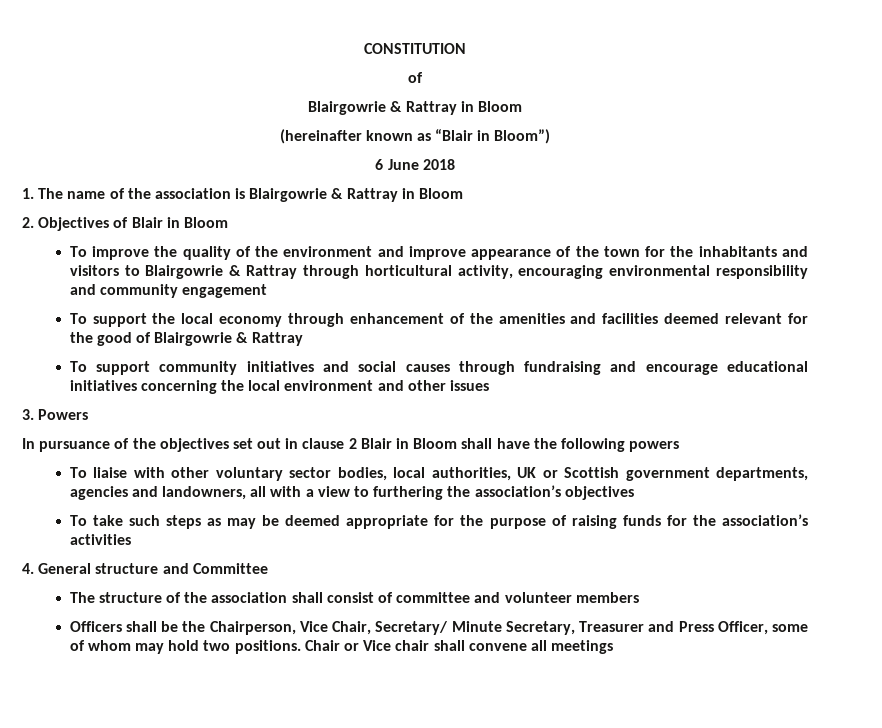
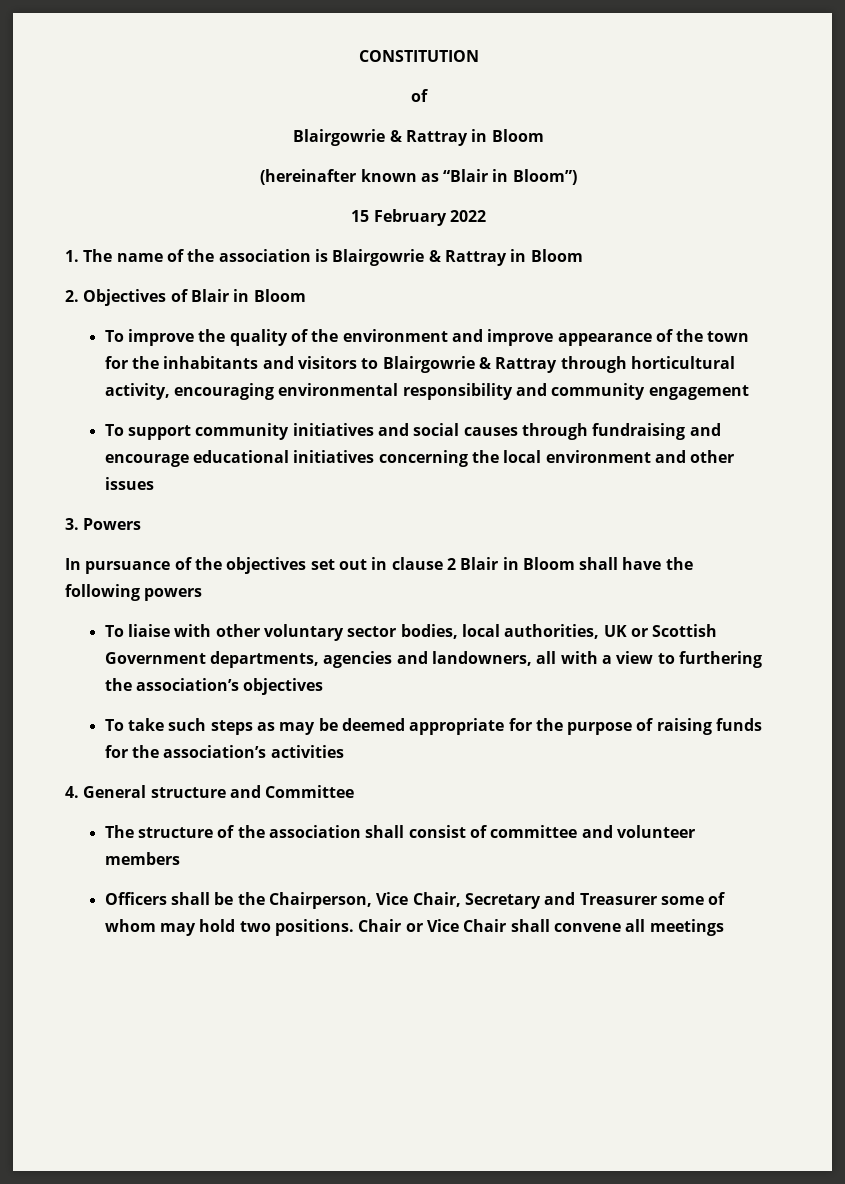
[375,159,455,170] 6 June 2018 -> [351,209,486,226] 15 February 2022
[69,313,808,327] [69,332,303,346] // To support the local economy through enhancement of the amenities and facilities deemed relevant for the good of Blairgowrie & Rattray -> (749, 392) none
[625,467,710,481] government -> [104,652,206,664] Government
[375,621,768,635] Secretary/ Minute Secretary, Treasurer and Press Officer, -> [464,892,657,909] Secretary and Treasurer
[395,640,430,651] chair -> [463,919,507,932] Chair

